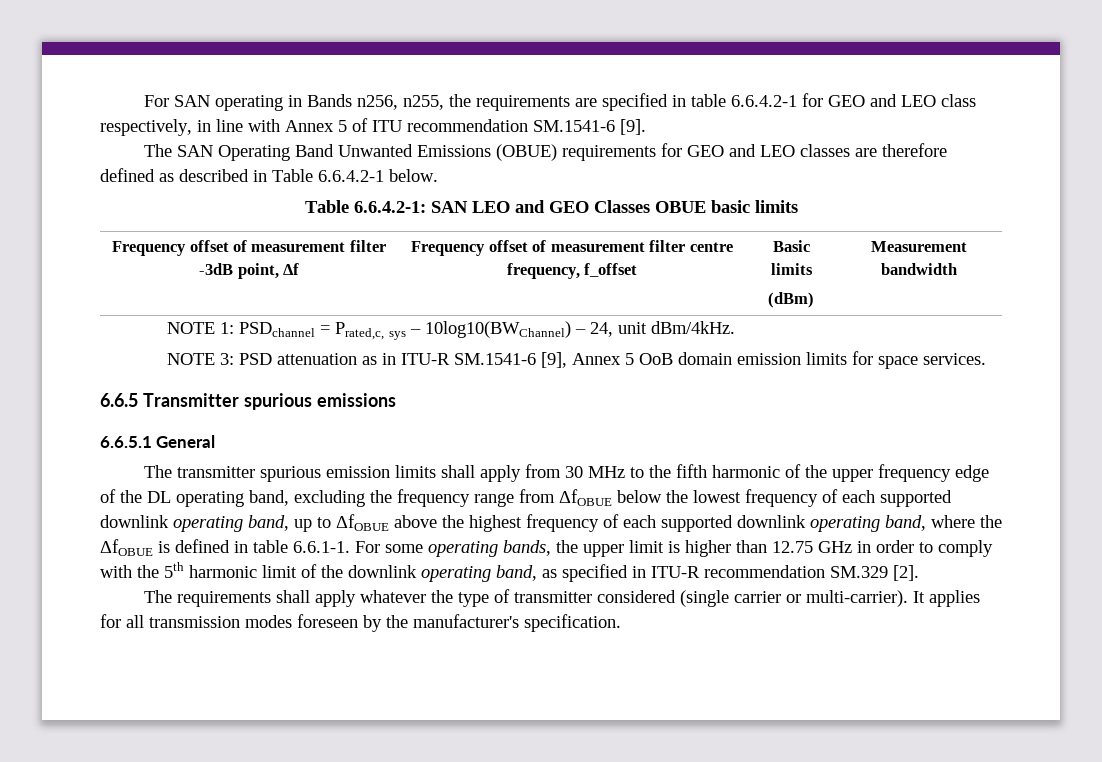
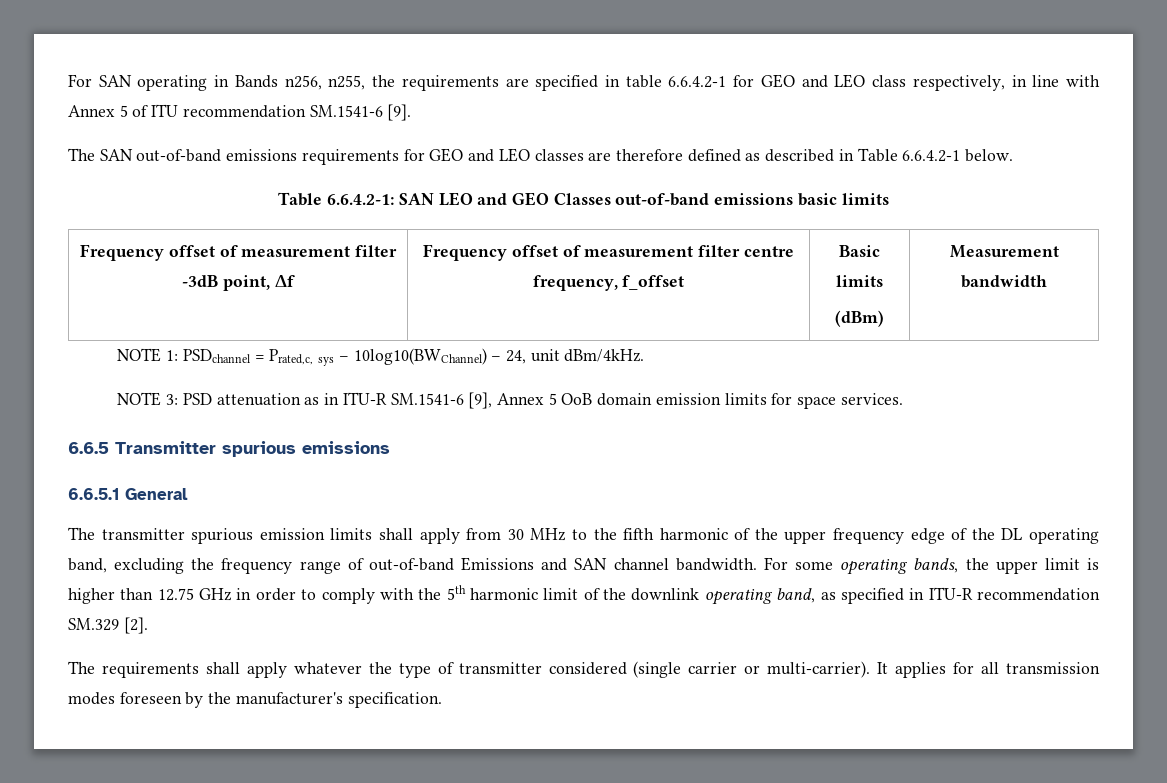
[218,144,558,161] Operating Band Unwanted Emissions (OBUE) -> [136,149,298,162] out-of-band emissions
[654,201,706,213] OBUE -> [615,193,794,206] out-of-band emissions
[519,489,952,507] [100,514,1002,532] [100,539,350,556] from ΔfOBUE below the lowest frequency of each supported downlink operating band, up to ΔfOBUE above the highest frequency of each supported downlink operating band, where the ΔfOBUE is defined in table 6.6.1-1. -> [347,557,757,571] of out-of-band Emissions and SAN channel bandwidth.

